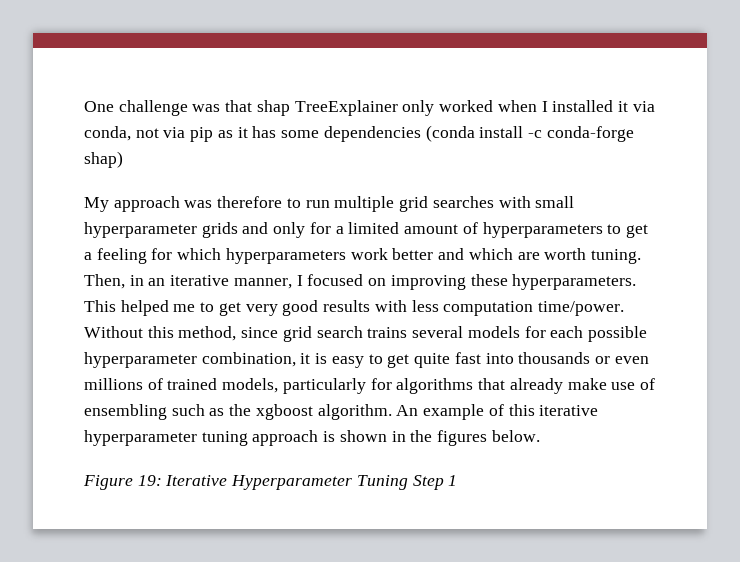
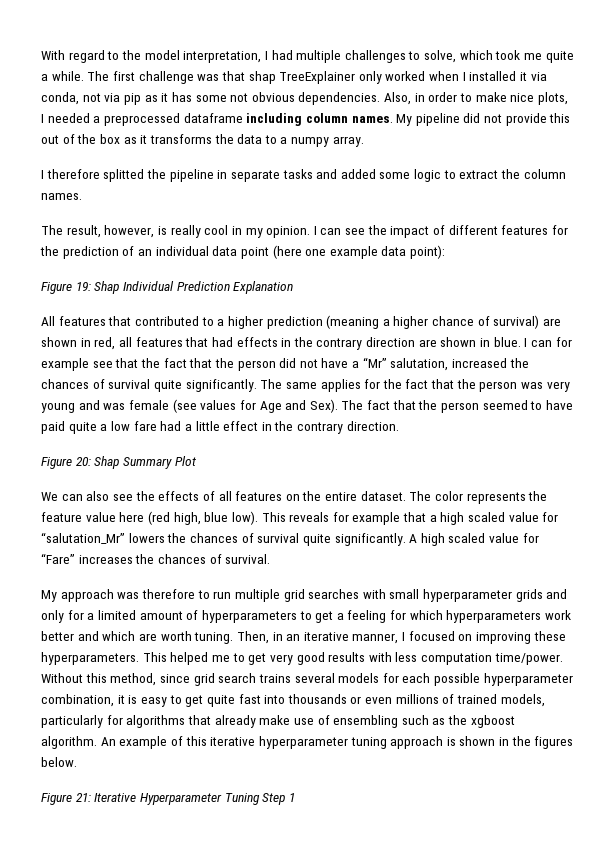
[84,101,114,112] One -> [41,50,574,63] [41,71,135,81] With regard to the model interpretation, I had multiple challenges to solve, which took me quite a while. The first
[323,125,634,142] [84,151,123,168] dependencies (conda install -c conda-forge shap) -> [230,92,568,105] [41,113,571,126] [41,134,364,147] [41,169,566,182] [41,193,82,200] [41,225,568,238] [40,245,446,259] [41,281,294,294] [41,315,562,329] [41,337,572,350] [41,357,529,371] [41,379,570,392] [41,399,573,413] [41,421,399,434] [41,456,196,469] [41,491,548,504] [41,511,559,525] [41,532,539,546] [41,553,271,564] not obvious dependencies. Also, in order to make nice plots, I needed a preprocessed dataframe including column names. My pipeline did not provide this out of the box as it transforms the data to a numpy array. // I therefore splitted the pipeline in separate tasks and added some logic to extract the column names. // The result, however, is really cool in my opinion. I can see the impact of different features for the prediction of an individual data point (here one example data point): // Figure 19: Shap Individual Prediction Explanation // All features that contributed to a higher prediction (meaning a higher chance of survival) are shown in red, all features that had effects in the contrary direction are shown in blue. I can for example see that the fact that the person did not have a “Mr” salutation, increased the chances of survival quite significantly. The same applies for the fact that the person was very young and was female (see values for Age and Sex). The fact that the person seemed to have paid quite a low fare had a little effect in the contrary direction. // Figure 20: Shap Summary Plot // We can also see the effects of all features on the entire dataset. The color represents the feature value here (red high, blue low). This reveals for example that a high scaled value for “salutation_Mr” lowers the chances of survival quite significantly. A high scaled value for “Fare” increases the chances of survival.
[137,475,162,486] 19: -> [75,793,91,802] 21:

